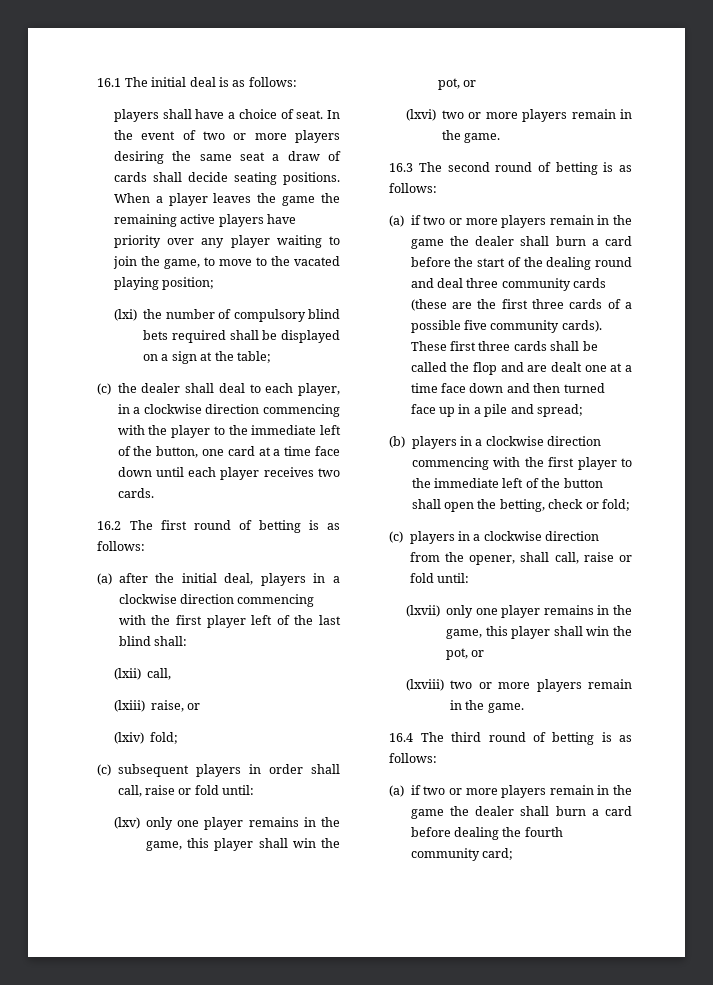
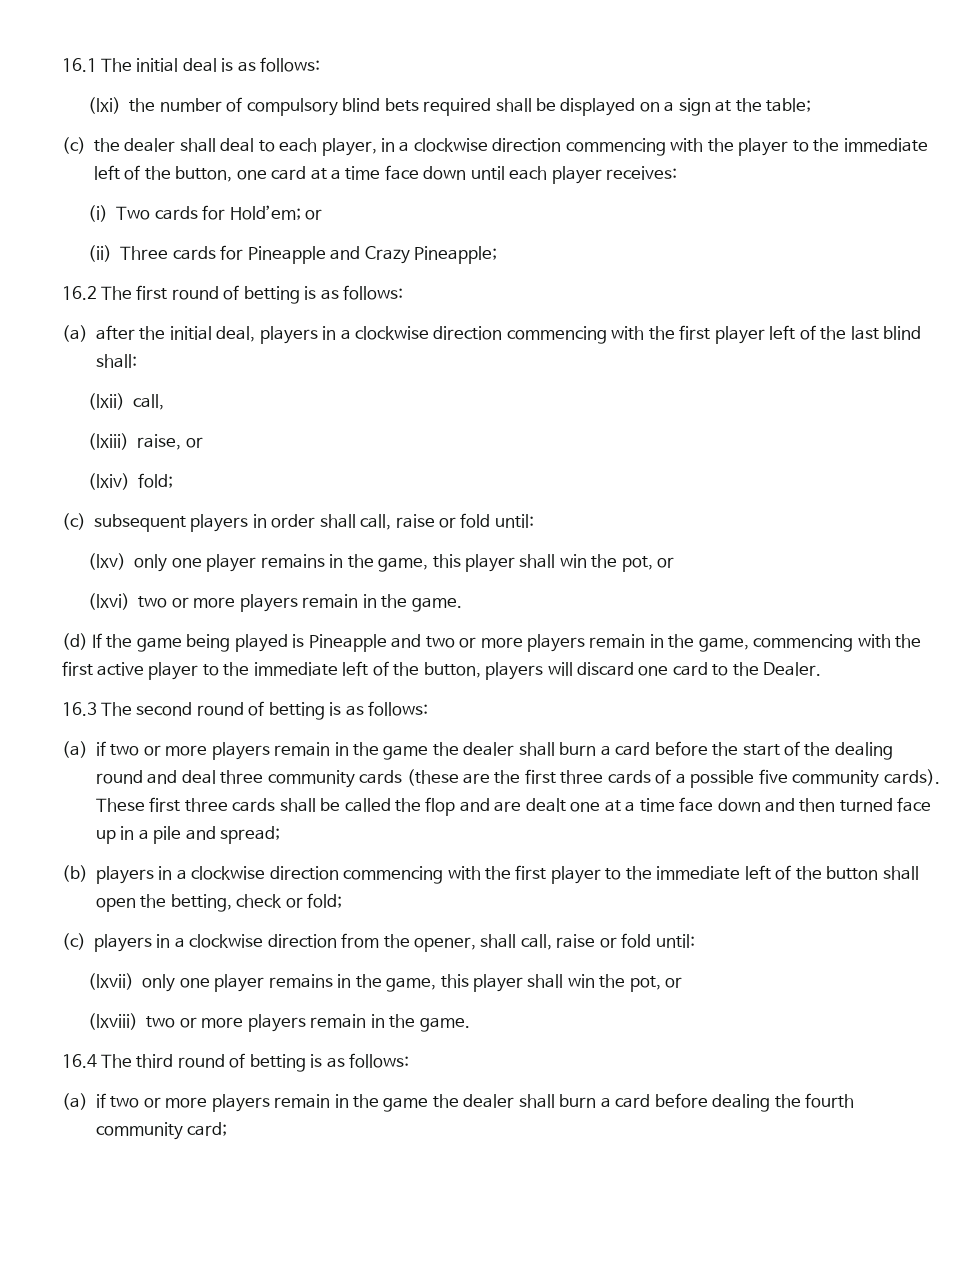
[113,109,340,122] [113,130,340,143] [113,151,341,164] [113,172,340,185] [113,193,340,206] [113,214,296,227] [113,235,340,248] [112,256,340,269] [113,277,215,290] // players shall have a choice of seat. In the event of two or more players desiring the same seat a draw of cards shall decide seating positions. When a player leaves the game the remaining active players have priority over any player waiting to join the game, to move to the vacated playing position; -> (321, 64) none
[263,467,341,477] [117,488,154,498] receives two cards. -> [606,166,678,180] [88,205,323,222] [88,245,498,264] receives: // (i) Two cards for Hold’em; or // (ii) Three cards for Pineapple and Crazy Pineapple;
(501, 138) none -> [61,633,922,652] [61,661,822,680] // (d) If the game being played is Pineapple and two or more players remain in the game, commencing with the first active player to the immediate left of the button, players will discard one card to the Dealer.

